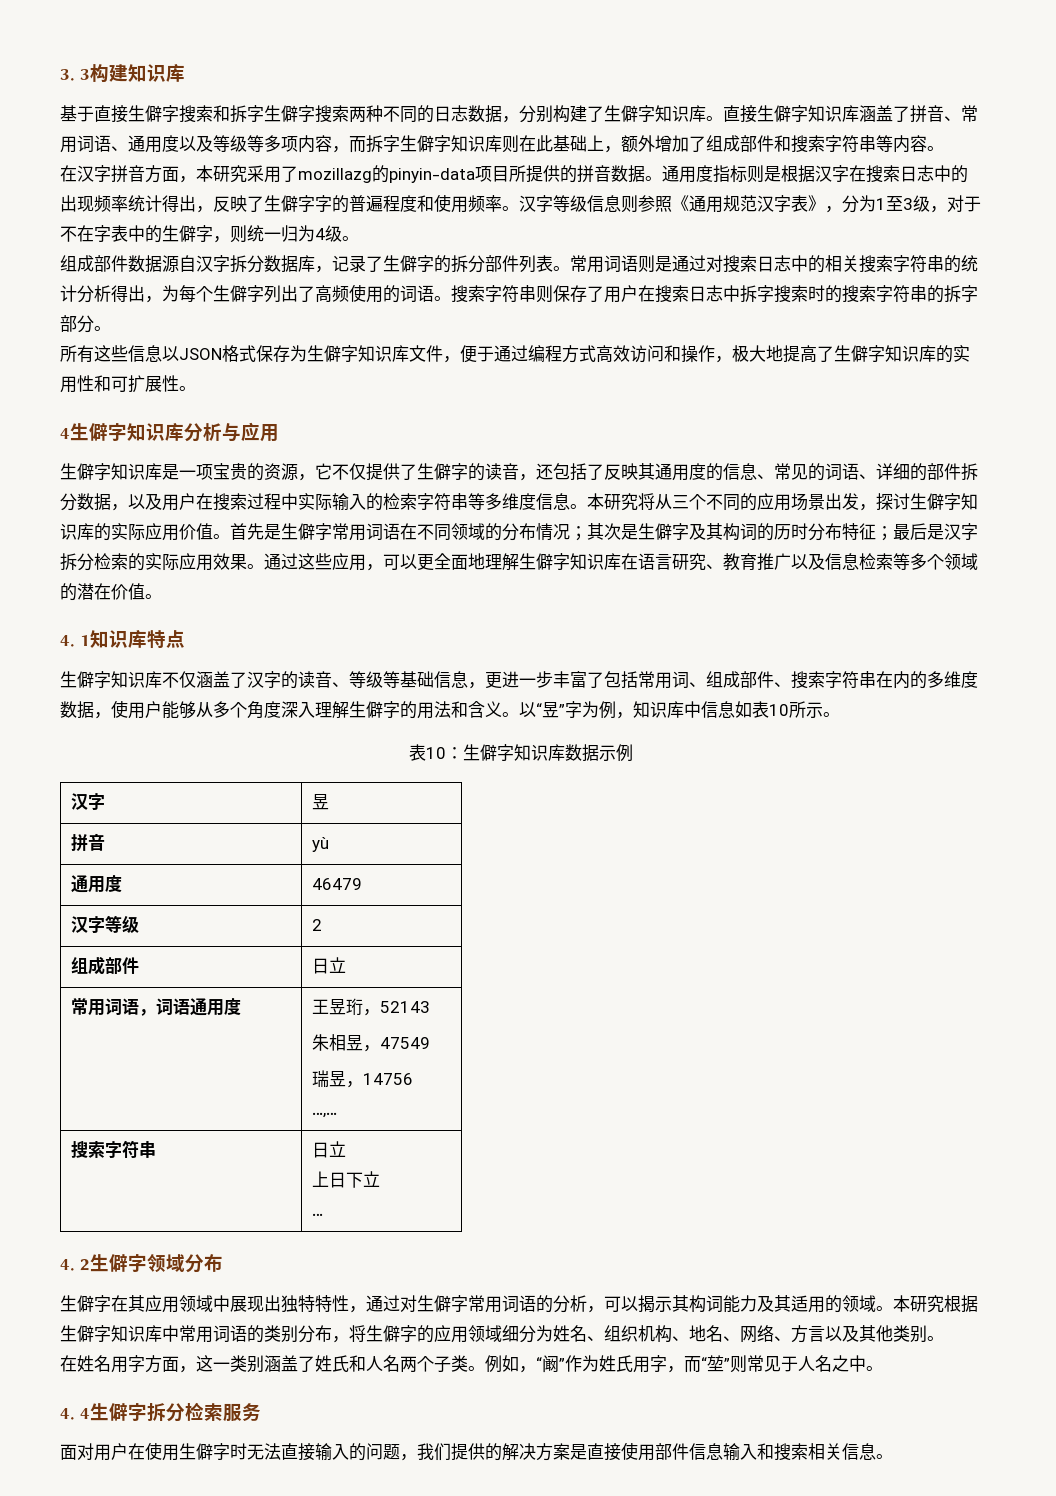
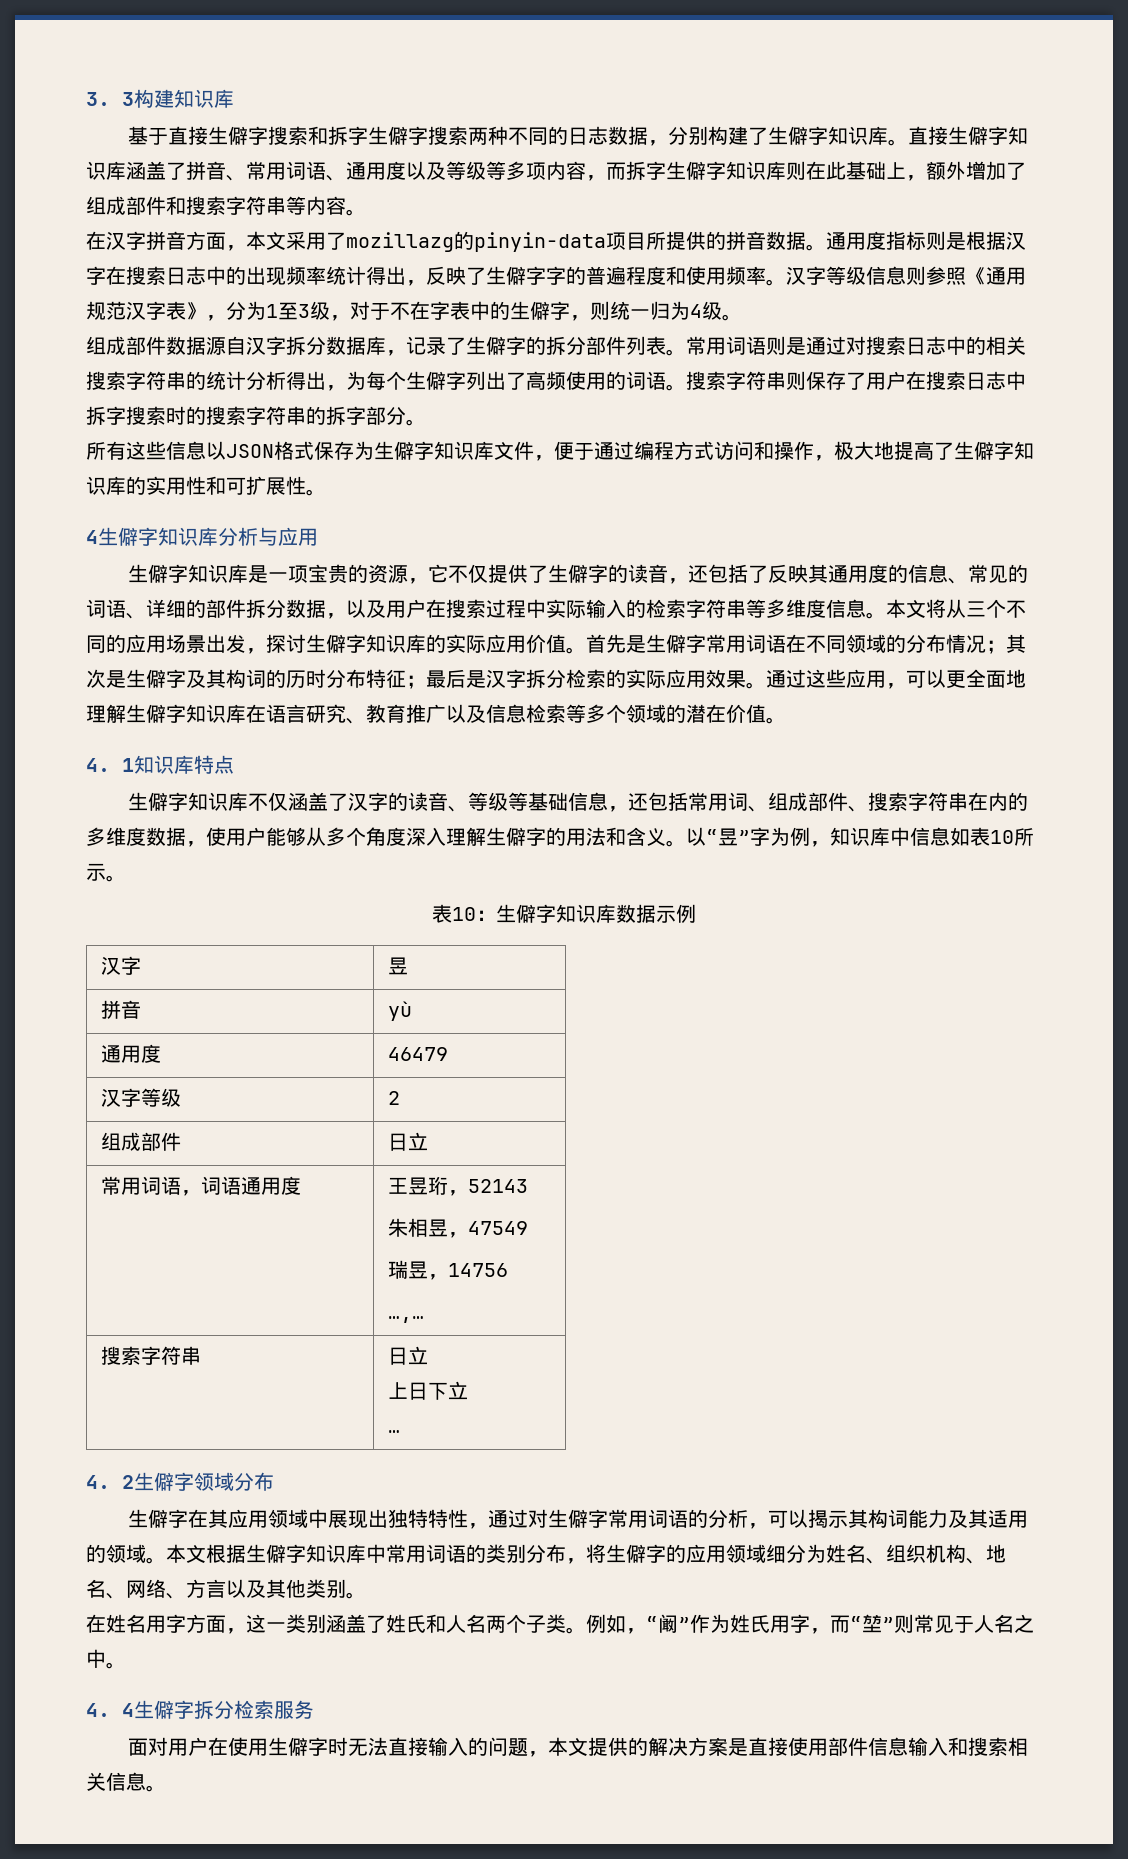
[213,165,247,183] 研究 -> [266,231,286,250] 文
[596,345,630,363] 高效 -> (714, 450) none
[604,493,638,511] 研究 -> [906,599,926,618] 文
[485,671,604,689] 更进一步丰富了 -> [628,793,649,811] 还
[910,1295,944,1313] 研究 -> [186,1544,206,1563] 文
[417,1443,451,1461] 我们 -> [548,1737,589,1756] 本文

